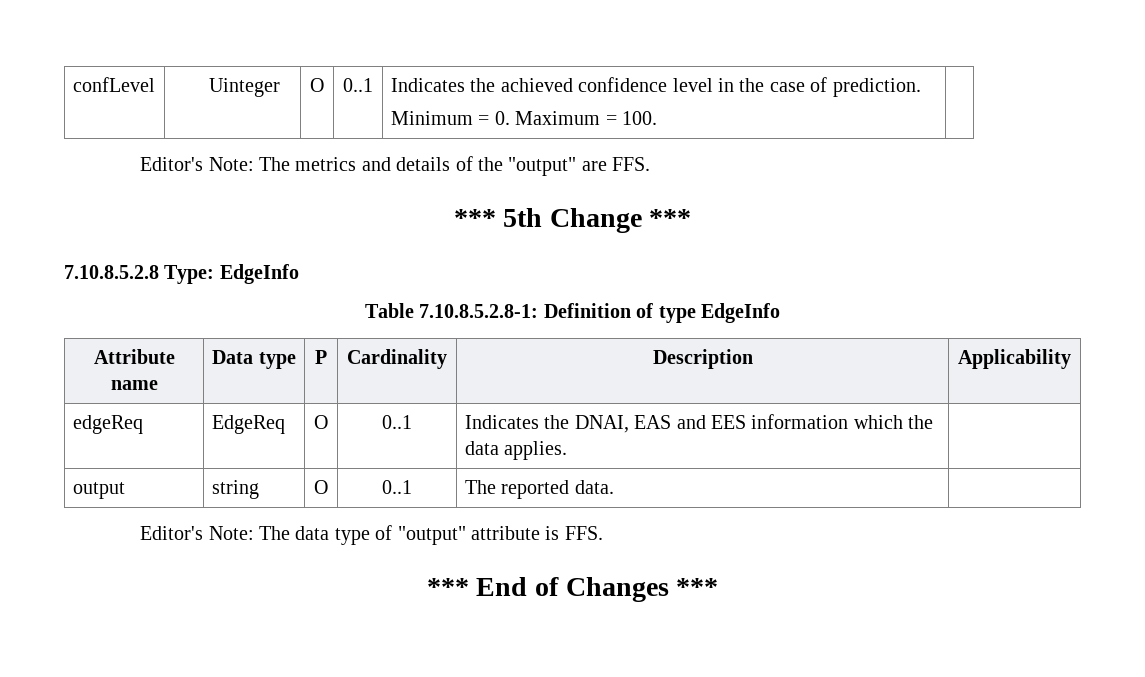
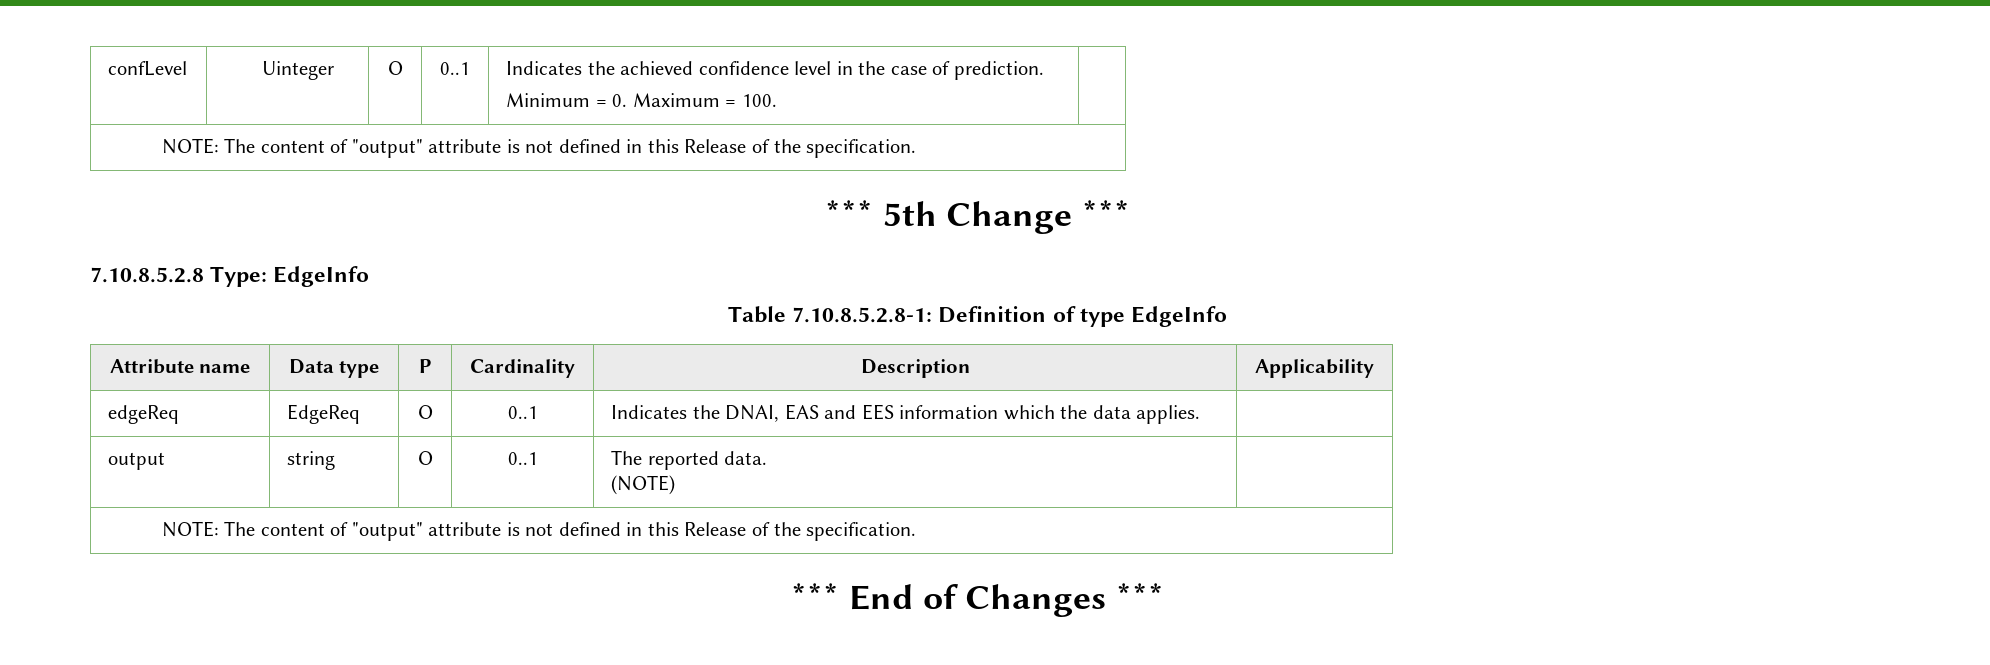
[140,156,651,176] // Editor's Note: The metrics and details of the "output" are FFS. -> [161,138,917,158] // NOTE: The content of "output" attribute is not defined in this Release of the specification.
[140,525,603,545] | // Editor's Note: The data type of "output" attribute is FFS. -> [611,475,676,495] [161,521,917,541] // (NOTE) | // NOTE: The content of "output" attribute is not defined in this Release of the specification.

